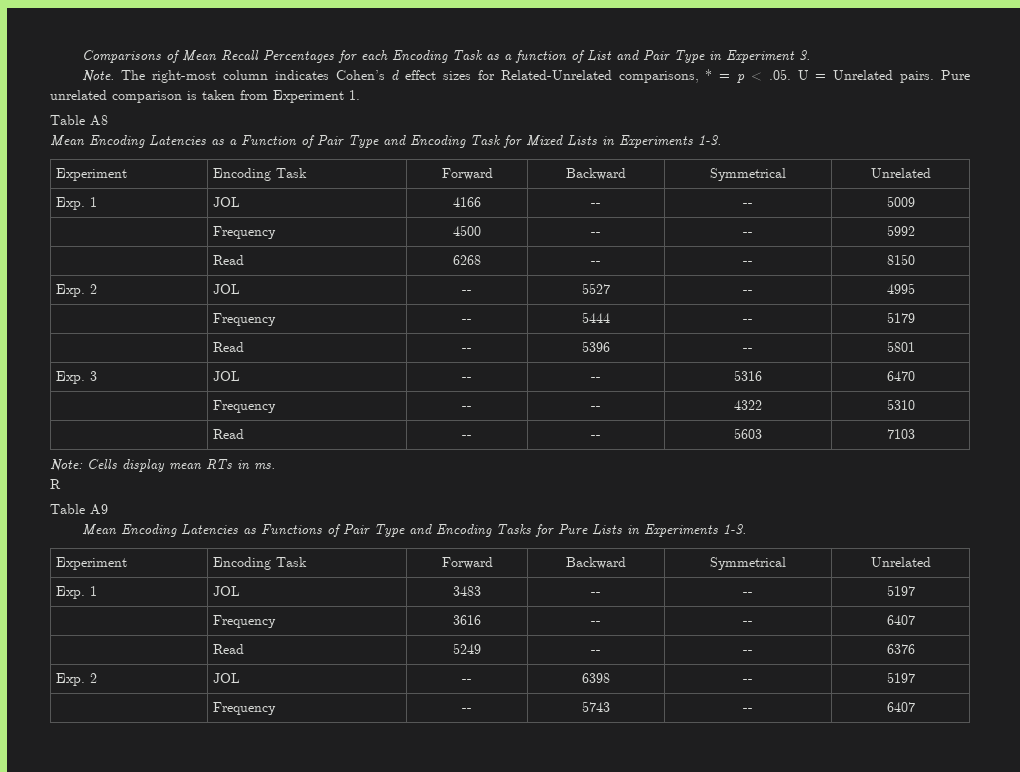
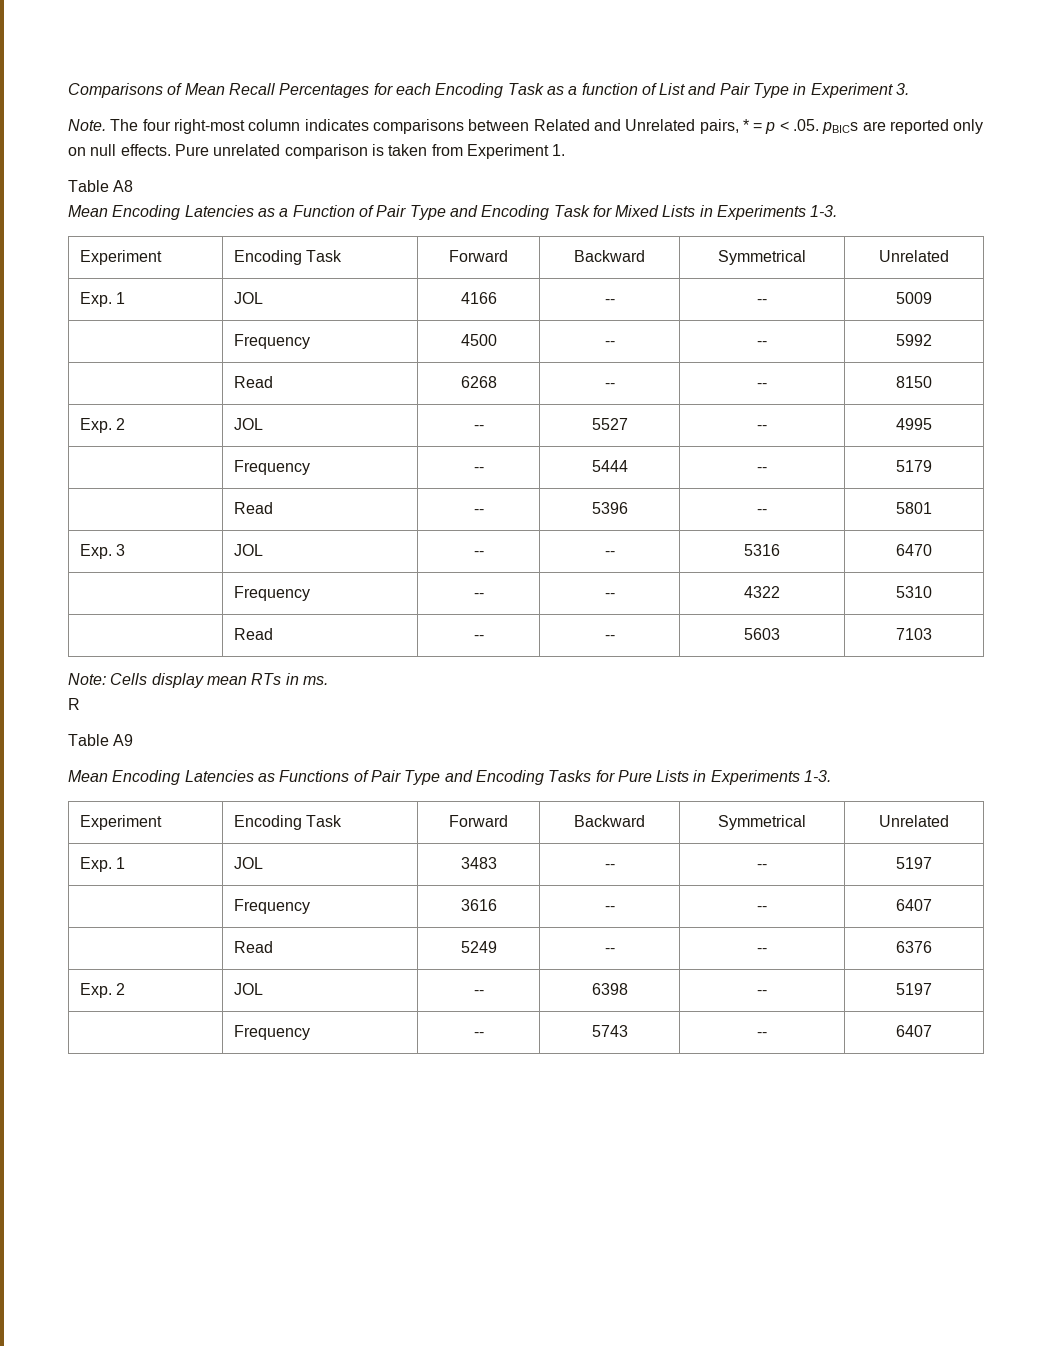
(146, 75) none -> [142,119,171,131] four
[335,70,699,83] Cohen’s d effect sizes for Related-Unrelated comparisons, -> [372,119,739,134] comparisons between Related and Unrelated pairs,
[797,70,935,83] U = Unrelated pairs. -> [822,119,984,134] [68,144,171,156] pBICs are reported only on null effects.

